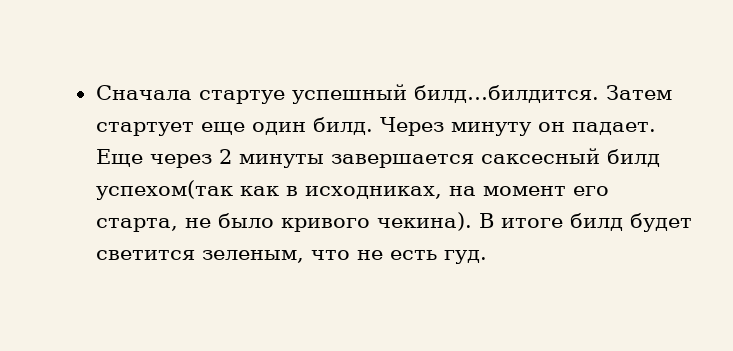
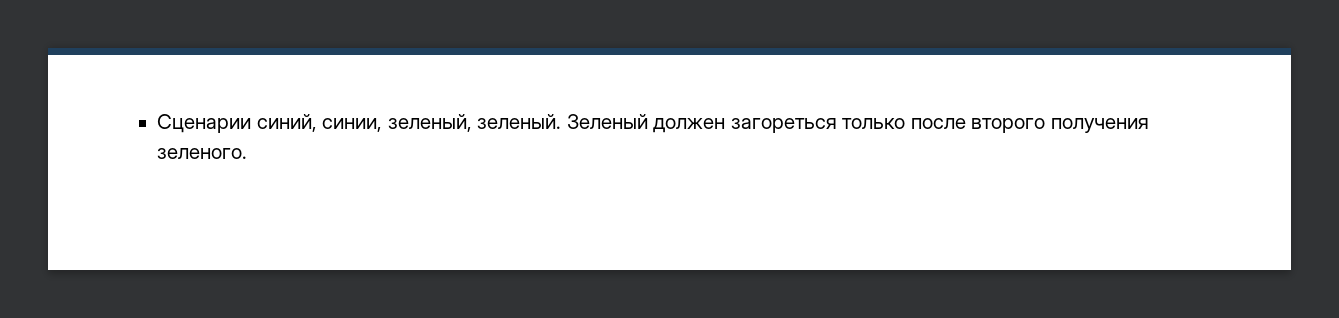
[95,84,672,104] [95,117,656,136] [95,148,660,168] [95,180,609,200] [95,212,692,232] [95,250,487,264] Сначала стартуе успешный билд…билдится. Затем стартует еще один билд. Через минуту он падает. Еще через 2 минуты завершается саксесный билд успехом(так как в исходниках, на момент его старта, не было кривого чекина). В итоге билд будет светится зеленым, что не есть гуд. -> [157,114,1150,133] [157,148,248,159] Сценарии синий, синии, зеленый, зеленый. Зеленый должен загореться только после второго получения зеленого.

